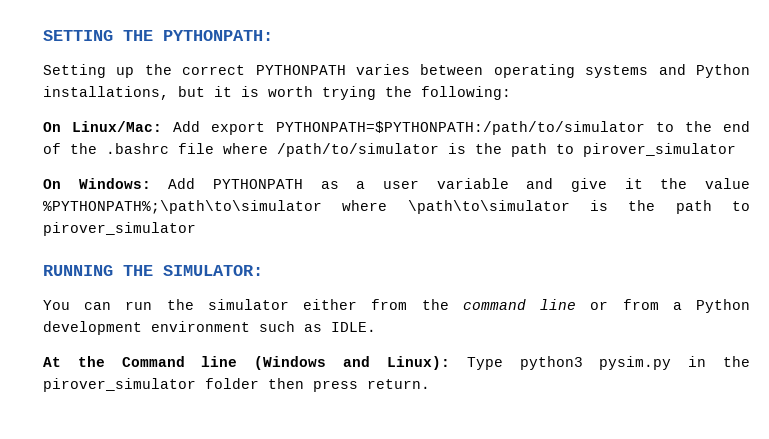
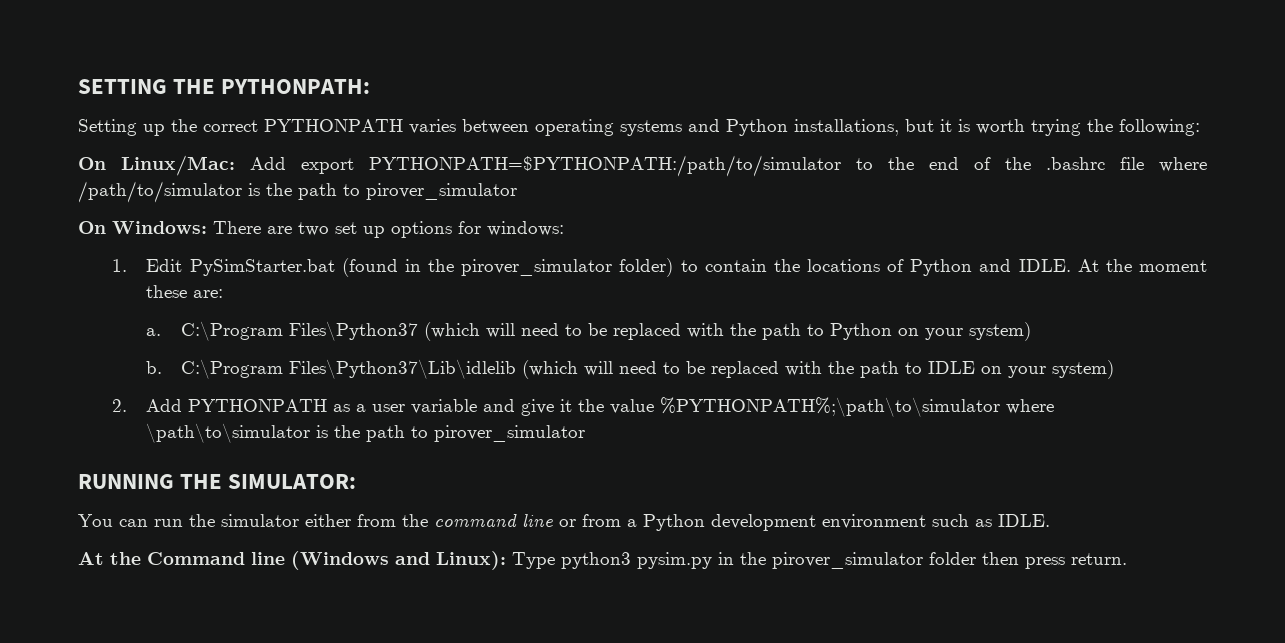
(151, 183) none -> [213,221,564,238] [112,258,1207,277] [146,285,224,298] [146,321,1031,341] [146,359,1114,379] [112,399,128,412] There are two set up options for windows: // 1. Edit PySimStarter.bat (found in the pirover_simulator folder) to contain the locations of Python and IDLE. At the moment these are: // a. C:\Program Files\Python37 (which will need to be replaced with the path to Python on your system) // b. C:\Program Files\Python37\Lib\idlelib (which will need to be replaced with the path to IDLE on your system) // 2.

